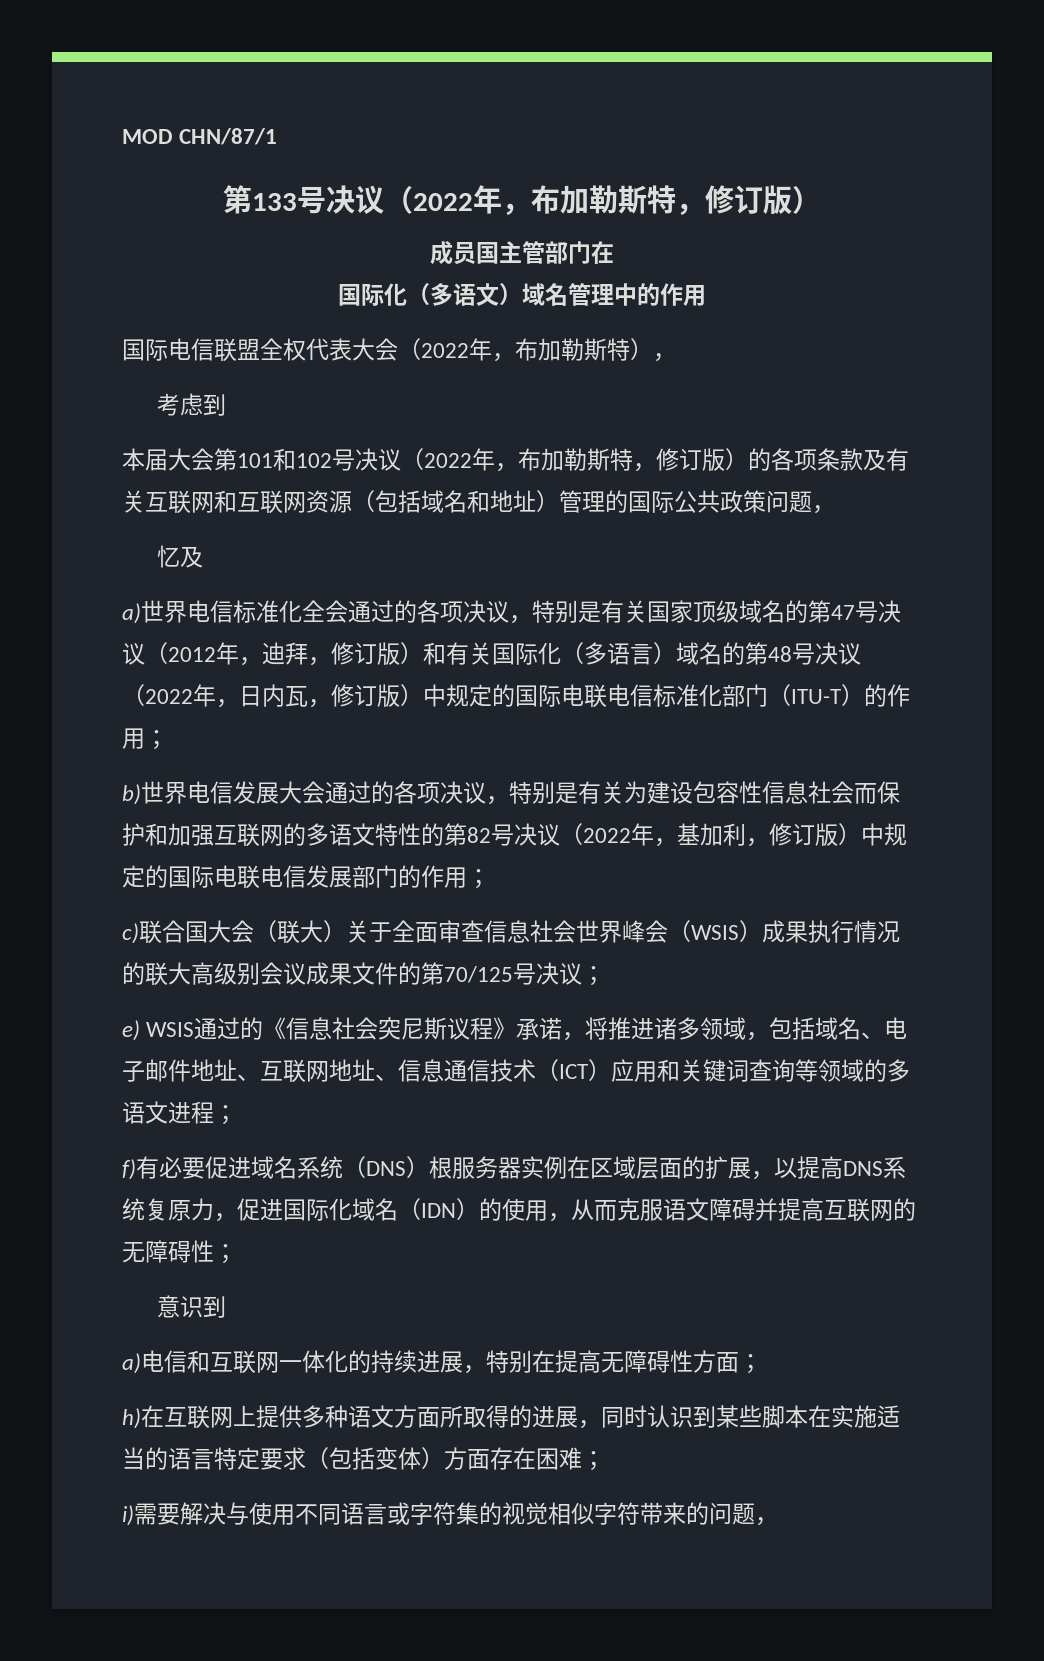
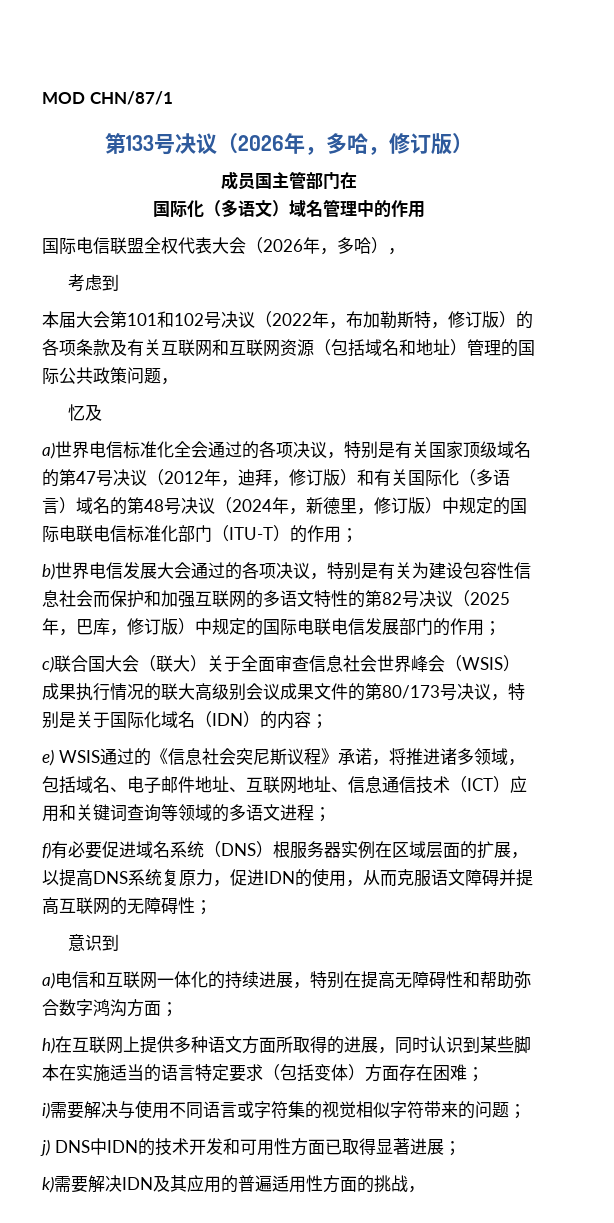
[413,185,676,216] 2022年，布加勒斯特 -> [238,133,368,155] 2026年，多哈
[421,338,630,362] 2022年，布加勒斯特 -> [263,237,371,255] 2026年，多哈
[145,684,308,708] 2022年，日内瓦 -> [232,497,357,515] 2024年，新德里
[583,823,746,847] 2022年，基加利 -> [470,592,510,605] [42,618,110,636] 2025年，巴库
[444,962,582,985] 70/125号决议 -> [382,683,525,701] [42,711,311,729] 80/173号决议，特别是关于国际化域名（IDN）的内容
[283,1198,479,1221] 国际化域名（IDN） -> [264,871,295,884] IDN
(693, 1361) none -> [463,971,531,989] [42,999,127,1017] 和帮助弥合数字鸿沟
(755, 1514) none -> [509,1104,526,1119] [40,1138,461,1156] [42,1175,408,1193] ； // j) DNS中IDN的技术开发和可用性方面已取得显著进展； // k)需要解决IDN及其应用的普遍适用性方面的挑战

